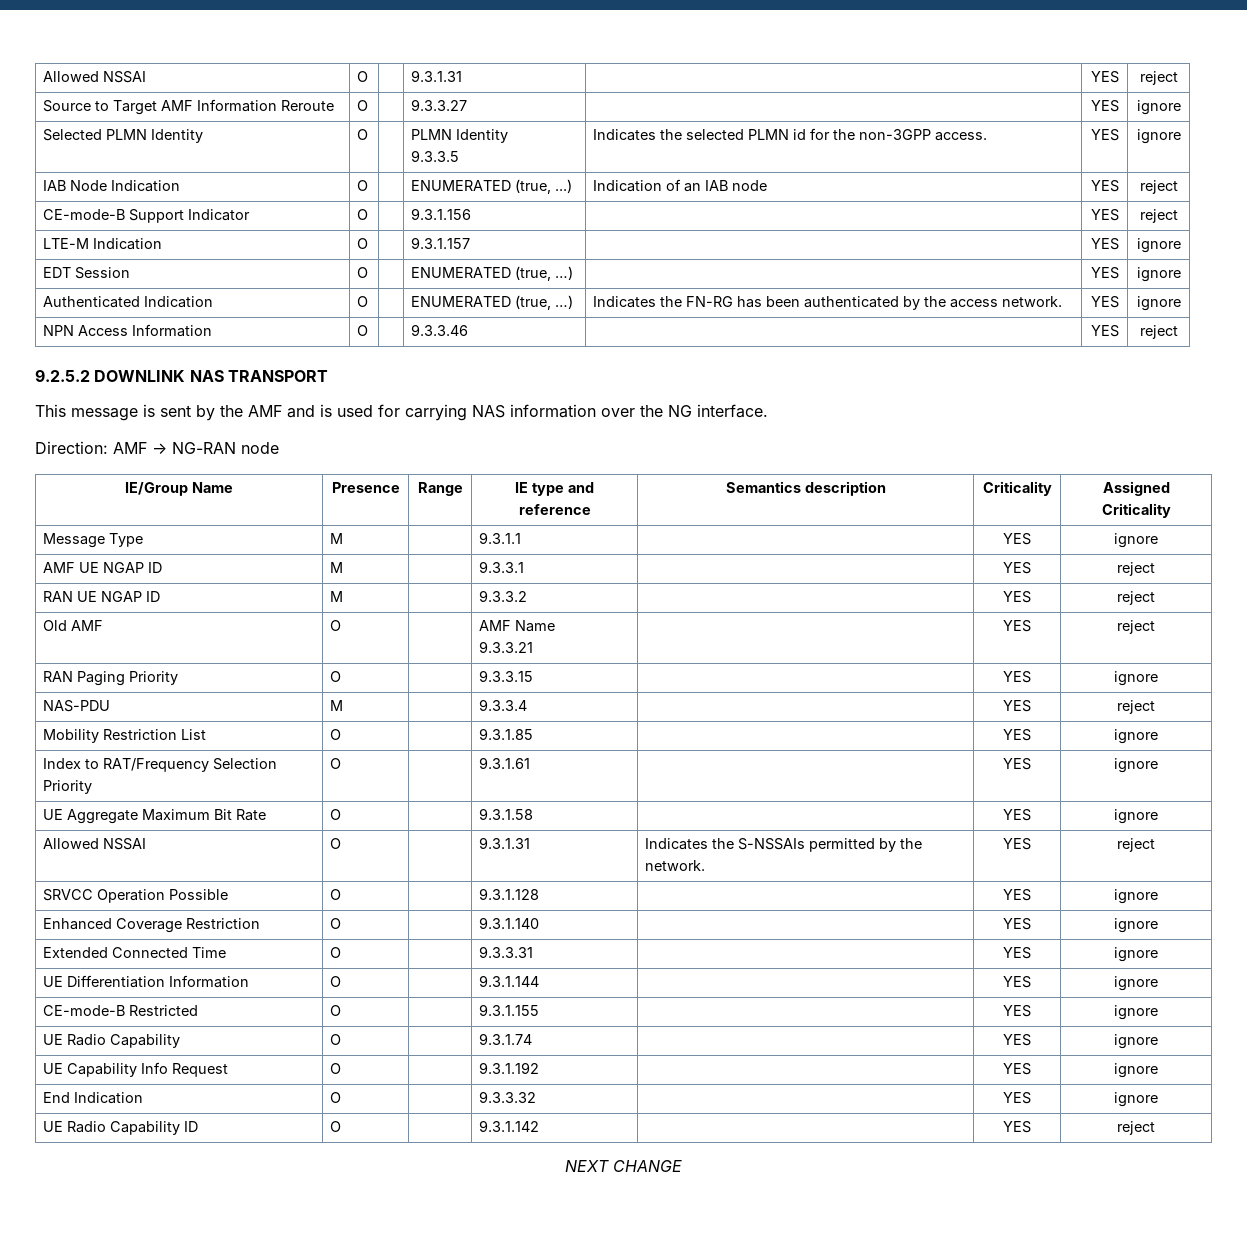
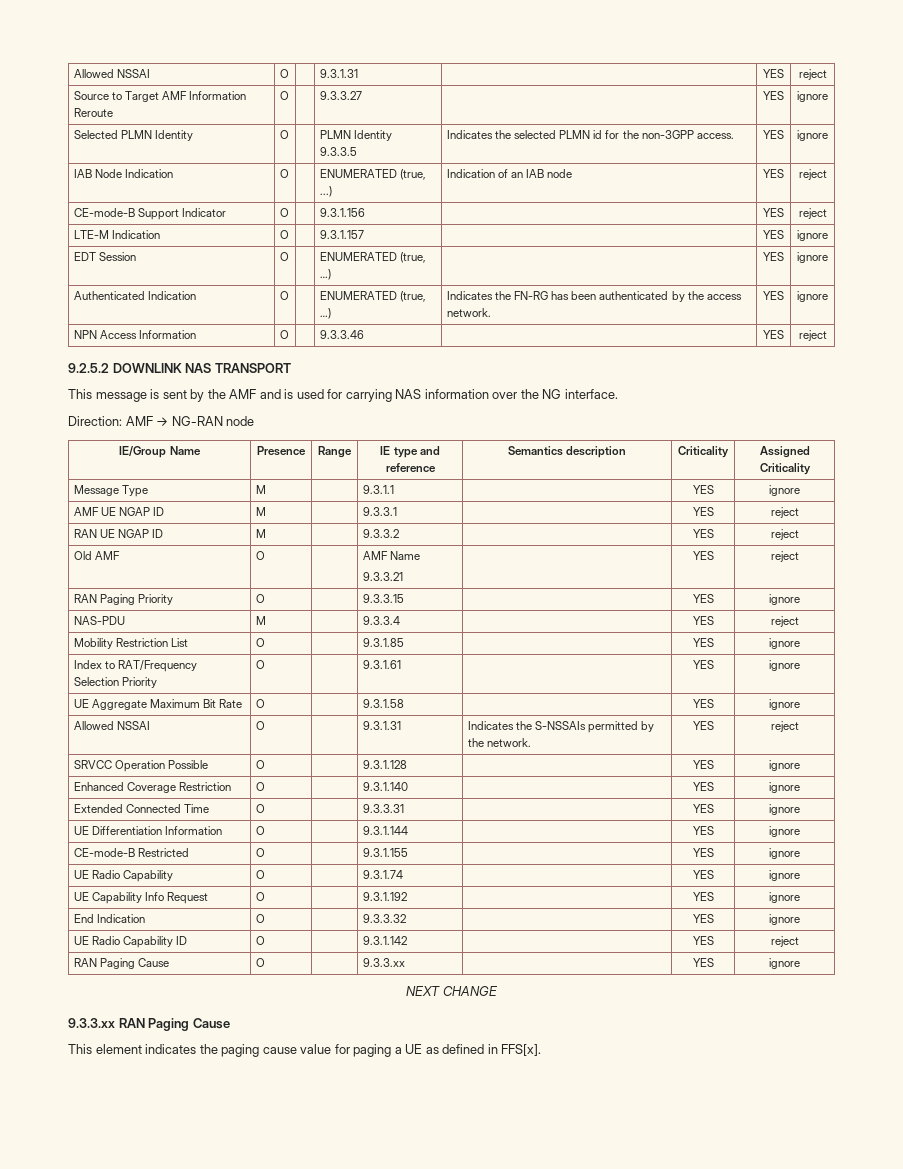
[565,1160,682,1172] // NEXT CHANGE -> [73,958,170,969] [255,958,265,967] [362,958,405,967] [692,958,714,967] [769,958,800,969] [406,986,498,996] [68,1018,230,1031] [68,1044,542,1057] // RAN Paging Cause | O | | 9.3.3.xx | | YES | ignore // NEXT CHANGE // 9.3.3.xx RAN Paging Cause // This element indicates the paging cause value for paging a UE as defined in FFS[x].

